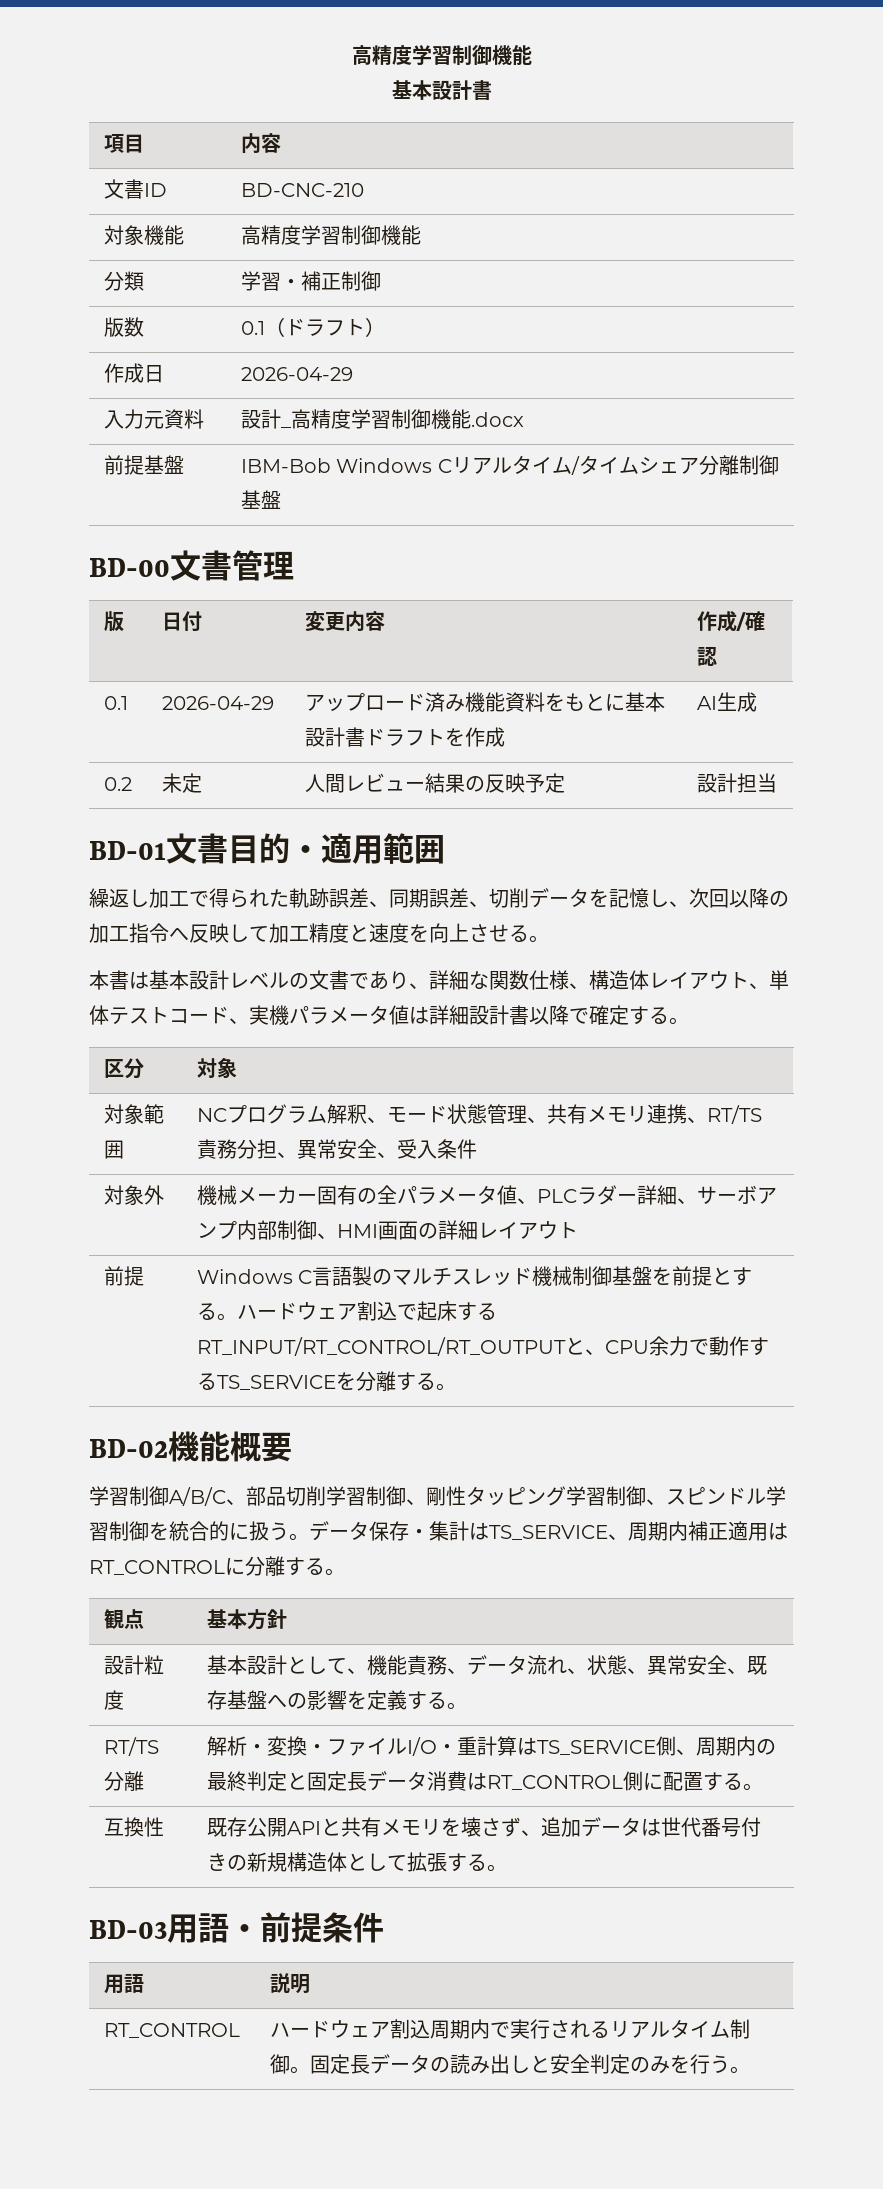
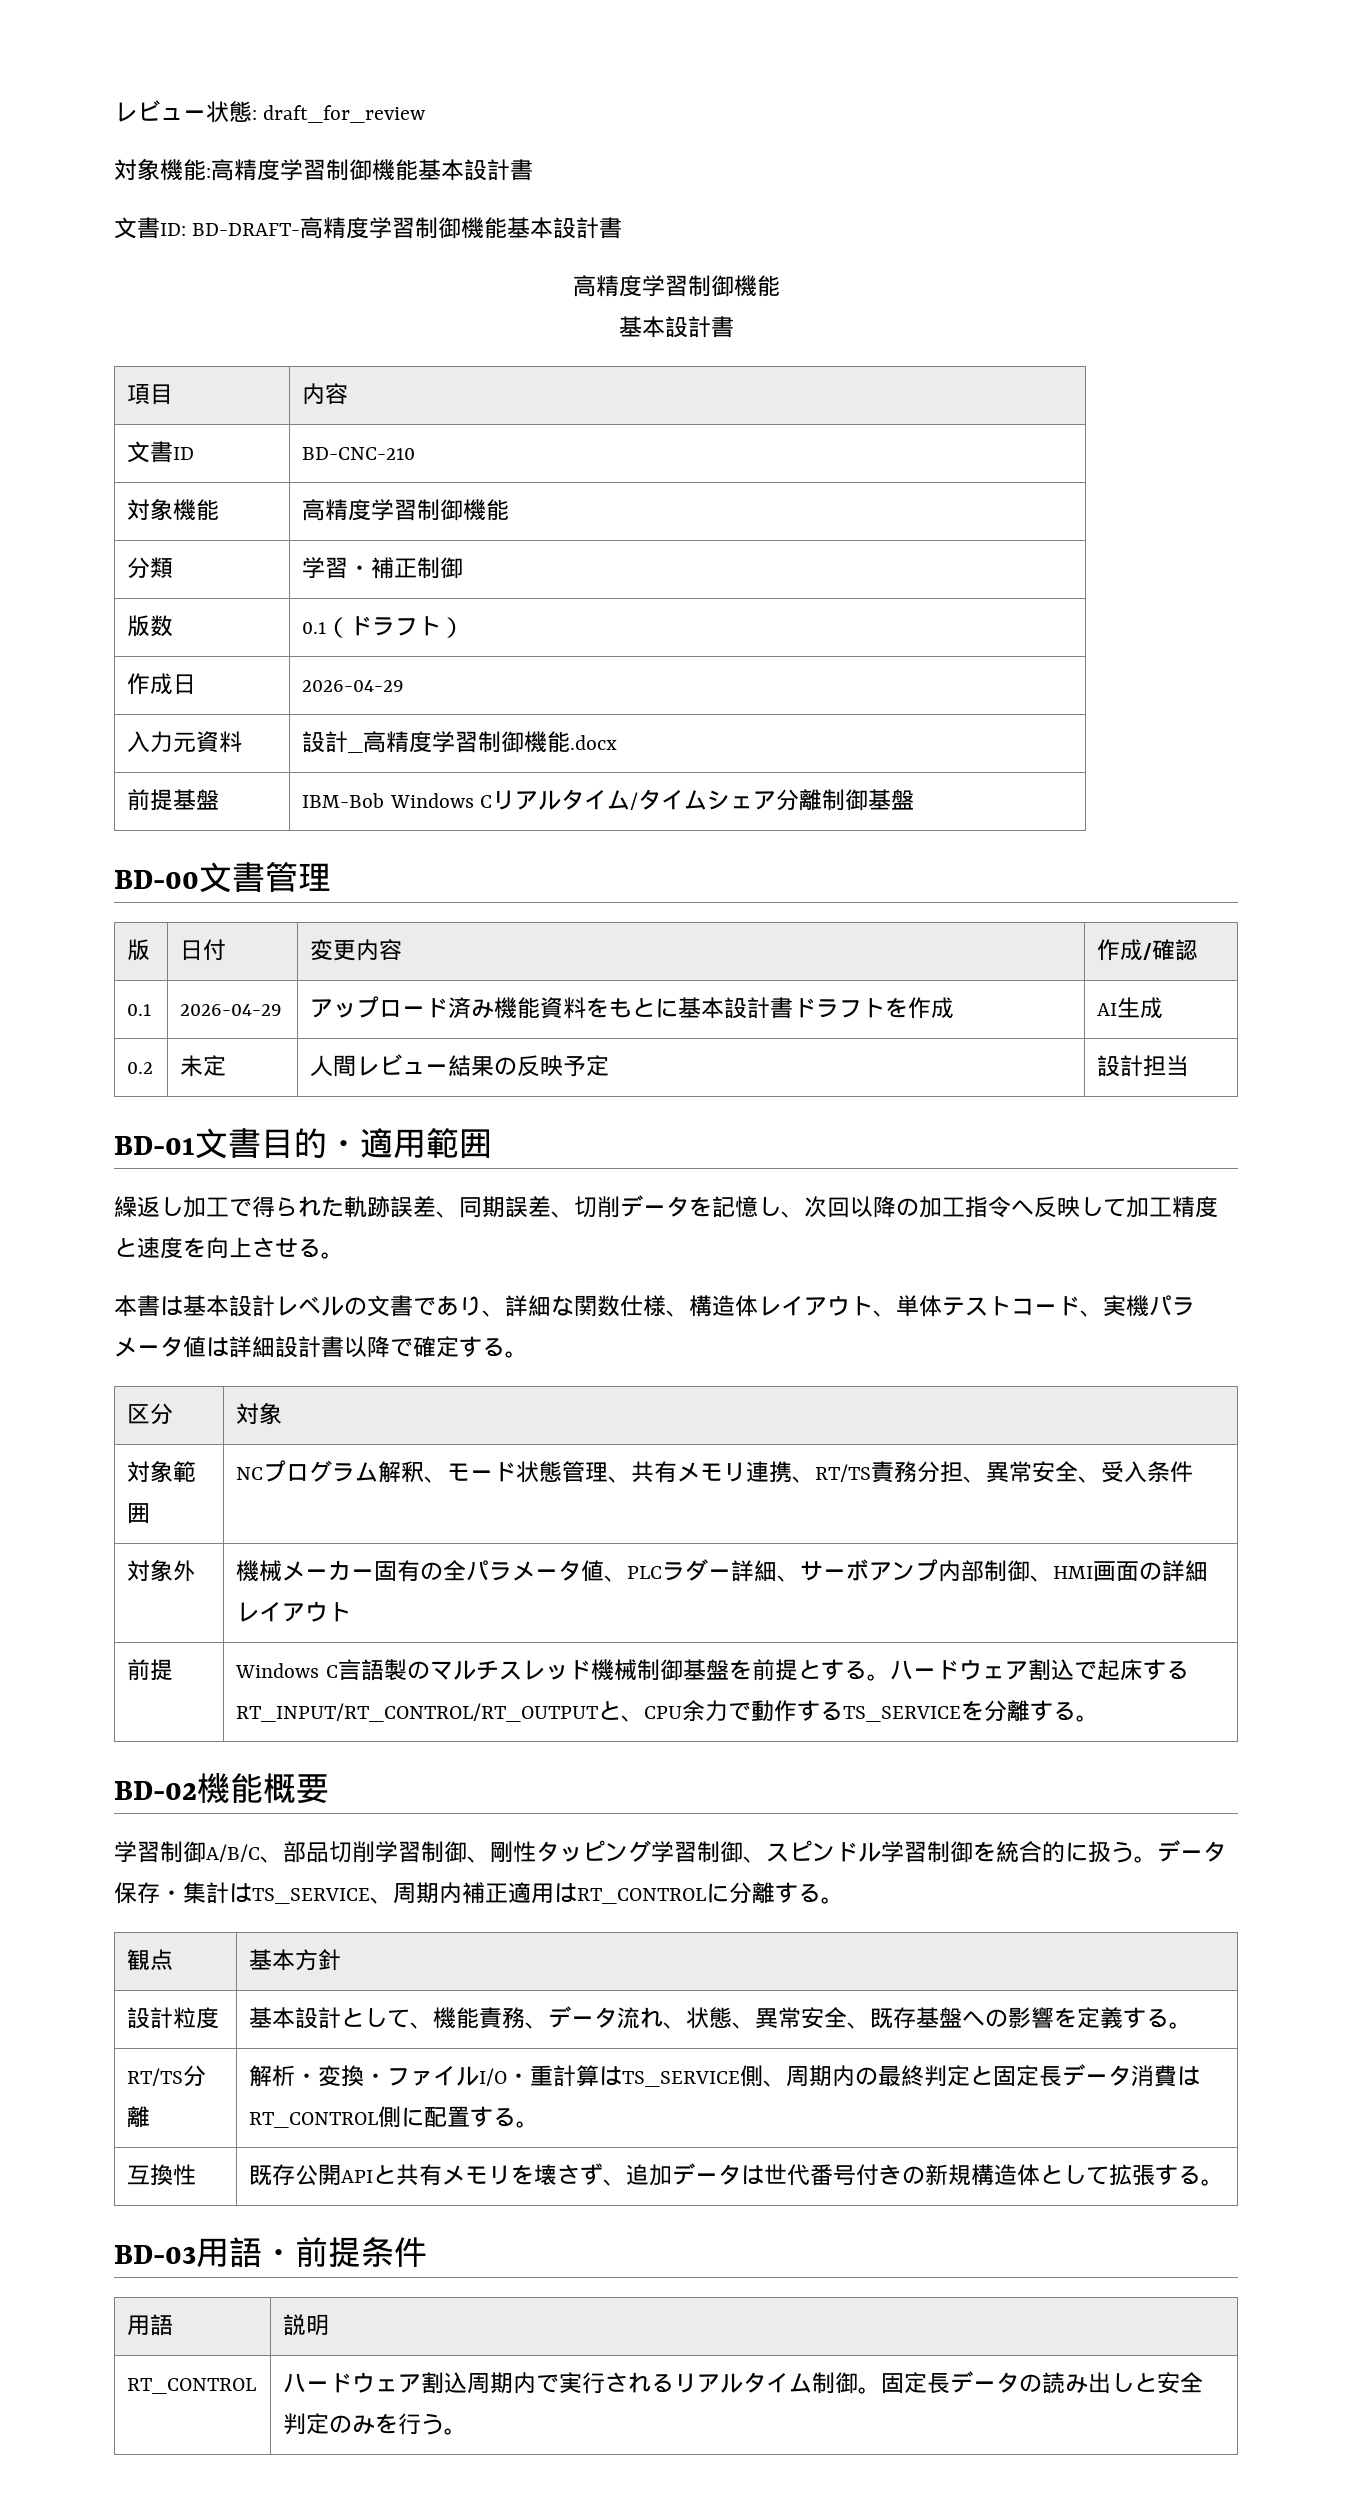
(351, 55) none -> [114,100,426,123] [114,158,533,181] [114,217,623,239] レビュー状態: draft_for_review // 対象機能:高精度学習制御機能基本設計書 // 文書ID: BD-DRAFT-高精度学習制御機能基本設計書 //

